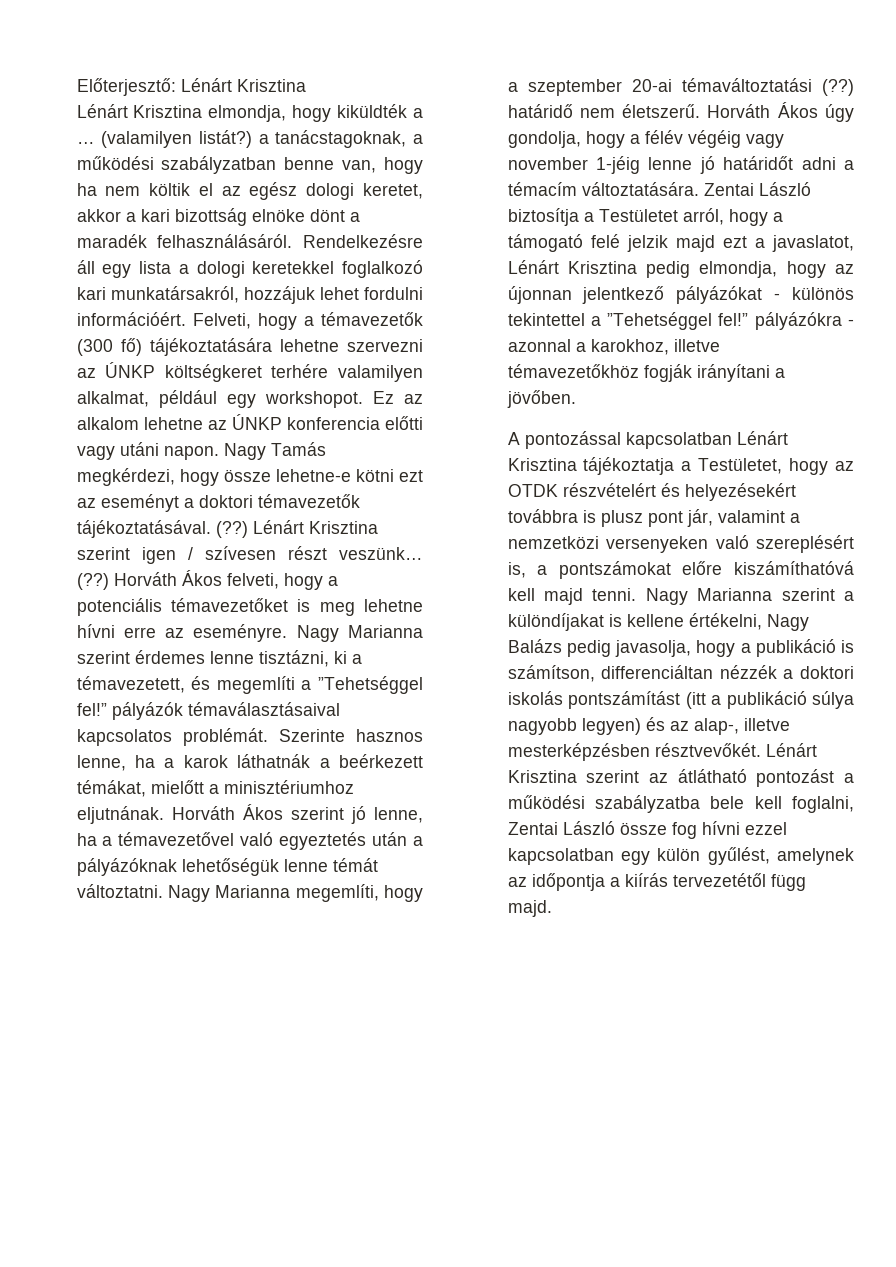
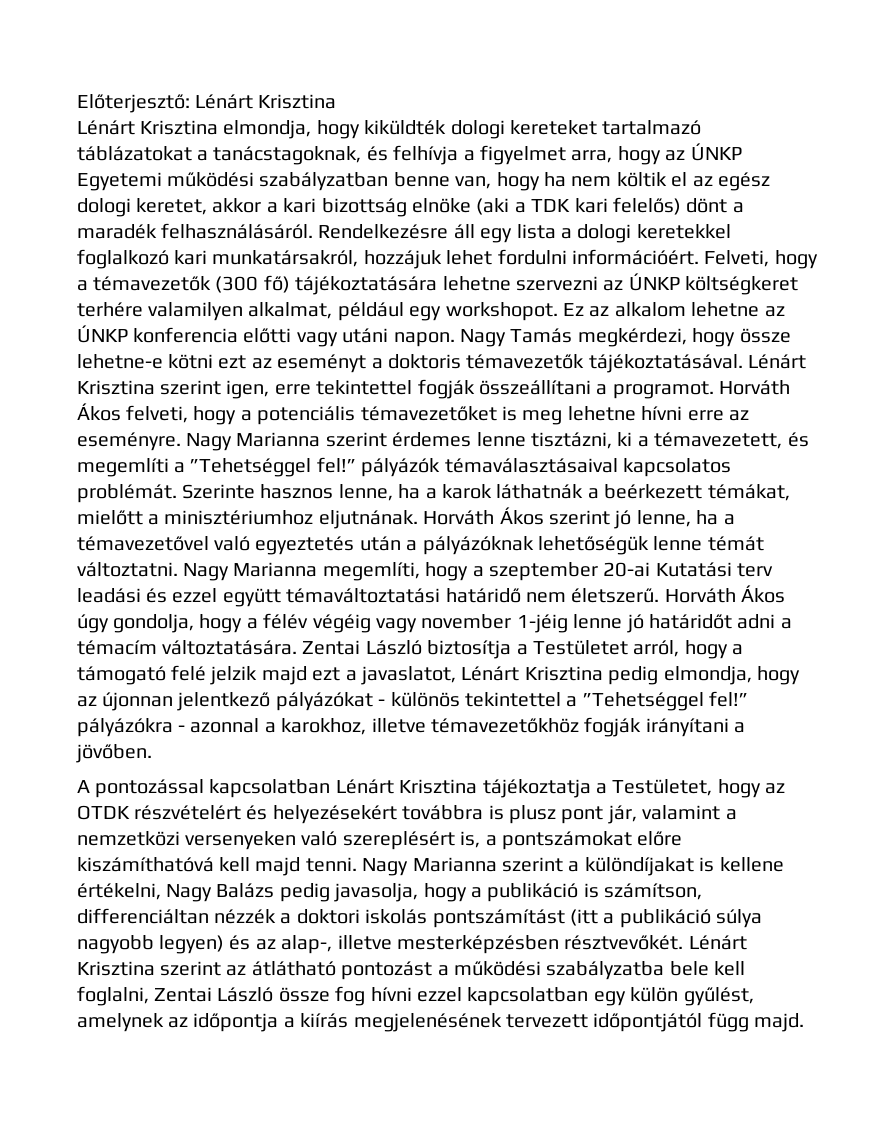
[413,108,423,118] [76,130,423,148] a … (valamilyen listát?) a tanácstagoknak, a -> [450,120,702,139] [76,143,742,165] [76,172,162,191] dologi kereteket tartalmazó táblázatokat a tanácstagoknak, és felhívja a figyelmet arra, hogy az ÚNKP Egyetemi
(305, 215) none -> [476,197,682,215] (aki a TDK kari felelős)
[198,495,253,508] doktori -> [388,354,462,369] doktoris
[215,520,378,538] [76,546,423,564] [76,573,109,590] (??) Lénárt Krisztina szerint igen / szívesen részt veszünk… (??) -> [748,354,807,369] [76,379,714,399] Lénárt Krisztina szerint igen, erre tekintettel fogják összeállítani a programot.
[681,78,854,96] témaváltoztatási (??) -> [655,562,774,577] [76,588,441,607] Kutatási terv leadási és ezzel együtt témaváltoztatási
[672,873,766,887] tervezetétől -> [353,1013,703,1032] megjelenésének tervezett időpontjától

